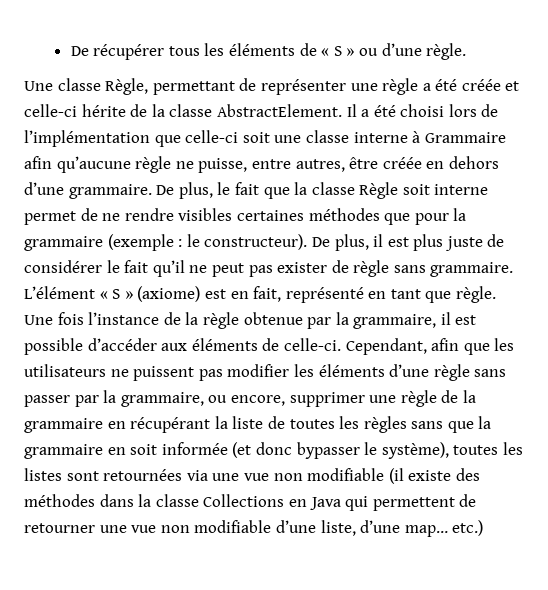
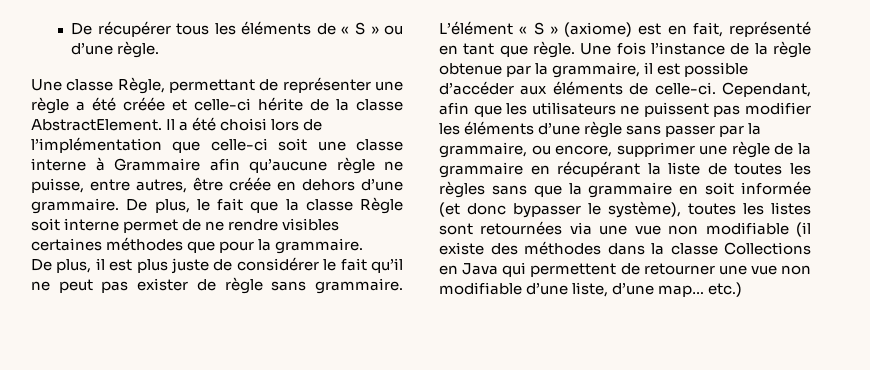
[24,234,308,251] grammaire (exemple : le constructeur). -> [275,238,364,254] grammaire. //

